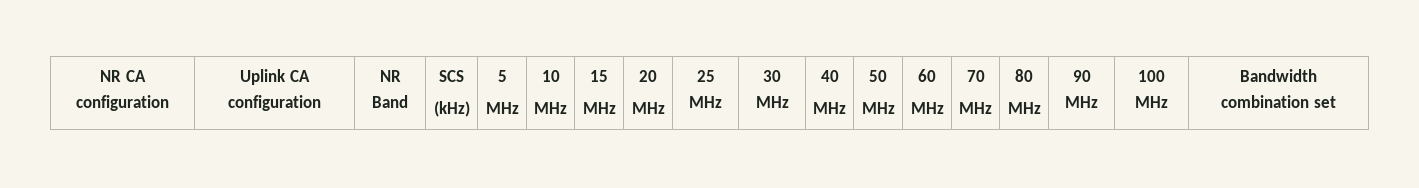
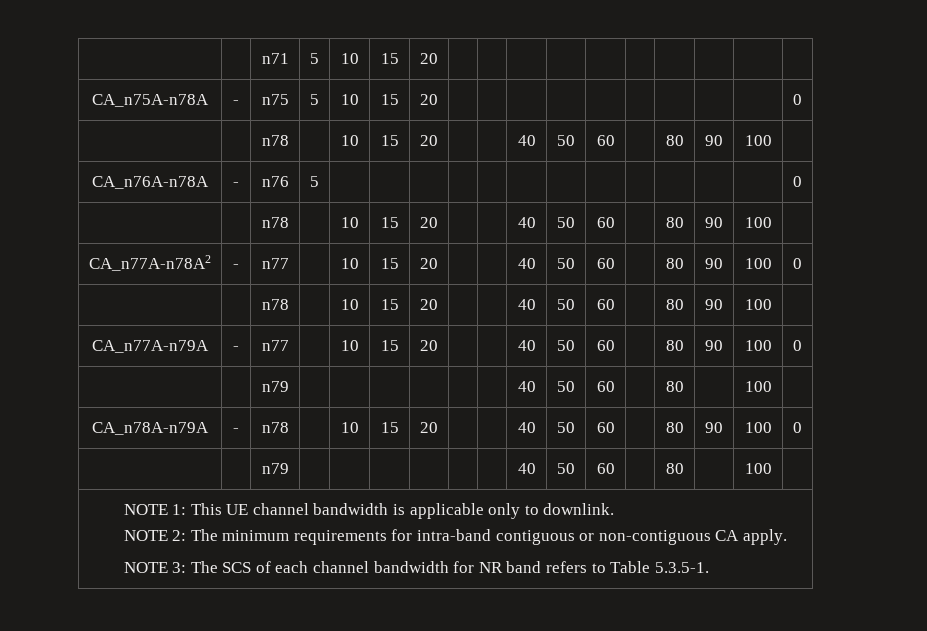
[100,70,146,82] [76,95,169,111] [240,69,310,85] [228,95,321,111] [379,70,401,82] [372,95,408,108] [439,70,464,82] [433,101,470,117] [497,70,507,82] [485,102,519,114] [541,70,560,82] [534,102,567,114] [590,70,608,82] [582,102,616,114] [639,70,657,82] [631,102,665,114] [696,70,715,82] [689,96,722,108] [763,70,781,82] [755,96,789,108] [820,70,839,82] [813,102,846,114] [869,70,887,82] [861,102,895,114] [918,69,936,82] [910,102,944,114] [966,70,985,82] [959,102,992,114] [1015,69,1033,82] [1007,102,1041,114] [1072,70,1091,82] [1065,96,1098,108] [1138,70,1165,82] [1135,96,1168,108] [1240,69,1317,82] [1221,95,1336,108] NR CA configuration | Uplink CA configuration | NR Band | SCS // (kHz) | 5 // MHz | 10 // MHz | 15 // MHz | 20 // MHz | 25 MHz | 30 MHz | 40 // MHz | 50 // MHz | 60 // MHz | 70 // MHz | 80 // MHz | 90 MHz | 100 MHz | Bandwidth combination set -> [261,53,289,64] [310,53,319,64] [340,53,359,64] [380,53,399,64] [420,53,438,64] [92,94,209,107] [233,100,239,105] [261,94,289,105] [310,94,319,105] [340,94,359,105] [380,94,399,105] [420,94,438,105] [793,94,802,105] [261,135,289,146] [340,135,359,146] [380,135,399,146] [420,135,438,146] [517,135,536,146] [557,135,575,146] [596,135,615,146] [665,135,684,146] [705,135,723,146] [744,135,772,146] [92,176,209,189] [233,182,239,187] [261,176,289,187] [310,176,319,187] [793,176,802,187] [261,217,289,228] [340,217,359,228] [380,217,399,228] [420,217,438,228] [517,217,536,228] [557,217,575,228] [596,217,615,228] [665,217,684,228] [705,217,723,228] [744,217,772,228] [89,255,211,271] [233,264,239,269] [261,258,289,269] [340,258,359,269] [380,258,399,269] [420,258,438,269] [517,258,536,269] [557,258,575,269] [596,258,615,269] [665,258,684,269] [705,258,723,269] [744,258,772,269] [793,258,802,269] [261,299,289,310] [340,299,359,310] [380,299,399,310] [420,299,438,310] [517,299,536,310] [557,299,575,310] [596,299,615,310] [665,299,684,310] [705,299,723,310] [744,299,772,310] [92,340,209,353] [233,346,239,351] [261,340,289,351] [340,340,359,351] [380,340,399,351] [420,340,438,351] [517,340,536,351] [557,340,575,351] [596,340,615,351] [665,340,684,351] [705,340,723,351] [744,340,772,351] [793,340,802,351] [261,381,289,392] [517,381,536,392] [557,381,575,392] [596,381,615,392] [665,381,684,392] [744,381,772,392] [92,422,209,435] [233,428,239,433] [261,422,289,433] [340,422,359,433] [380,422,399,433] [420,422,438,433] [517,422,536,433] [557,422,575,433] [596,422,615,433] [665,422,684,433] [705,422,723,433] [744,422,772,433] [793,422,802,433] [261,463,289,474] [517,463,536,474] [557,463,575,474] [596,463,615,474] [665,463,684,474] [744,463,772,474] [123,503,615,519] [123,529,788,545] [123,561,709,573] | | n71 | 5 | 10 | 15 | 20 | | | | | | | | | | // CA_n75A-n78A | - | n75 | 5 | 10 | 15 | 20 | | | | | | | | | | 0 // | | n78 | | 10 | 15 | 20 | | | 40 | 50 | 60 | | 80 | 90 | 100 | // CA_n76A-n78A | - | n76 | 5 | | | | | | | | | | | | | 0 // | | n78 | | 10 | 15 | 20 | | | 40 | 50 | 60 | | 80 | 90 | 100 | // CA_n77A-n78A2 | - | n77 | | 10 | 15 | 20 | | | 40 | 50 | 60 | | 80 | 90 | 100 | 0 // | | n78 | | 10 | 15 | 20 | | | 40 | 50 | 60 | | 80 | 90 | 100 | // CA_n77A-n79A | - | n77 | | 10 | 15 | 20 | | | 40 | 50 | 60 | | 80 | 90 | 100 | 0 // | | n79 | | | | | | | 40 | 50 | 60 | | 80 | | 100 | // CA_n78A-n79A | - | n78 | | 10 | 15 | 20 | | | 40 | 50 | 60 | | 80 | 90 | 100 | 0 // | | n79 | | | | | | | 40 | 50 | 60 | | 80 | | 100 | // NOTE 1: This UE channel bandwidth is applicable only to downlink. // NOTE 2: The minimum requirements for intra-band contiguous or non-contiguous CA apply. // NOTE 3: The SCS of each channel bandwidth for NR band refers to Table 5.3.5-1.

